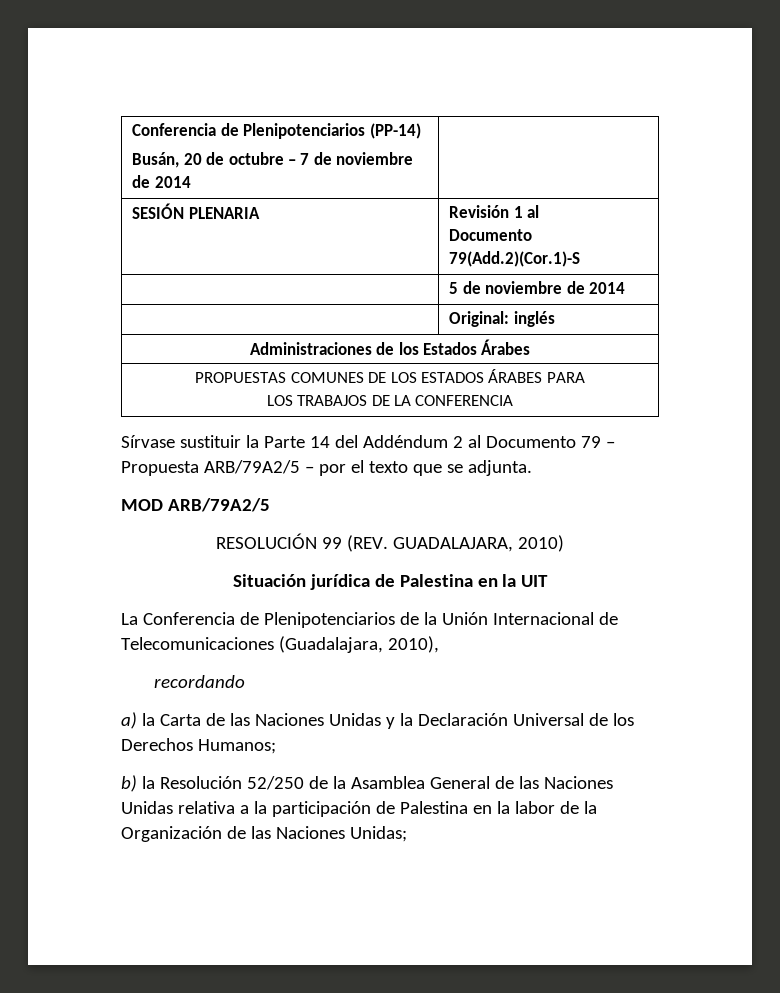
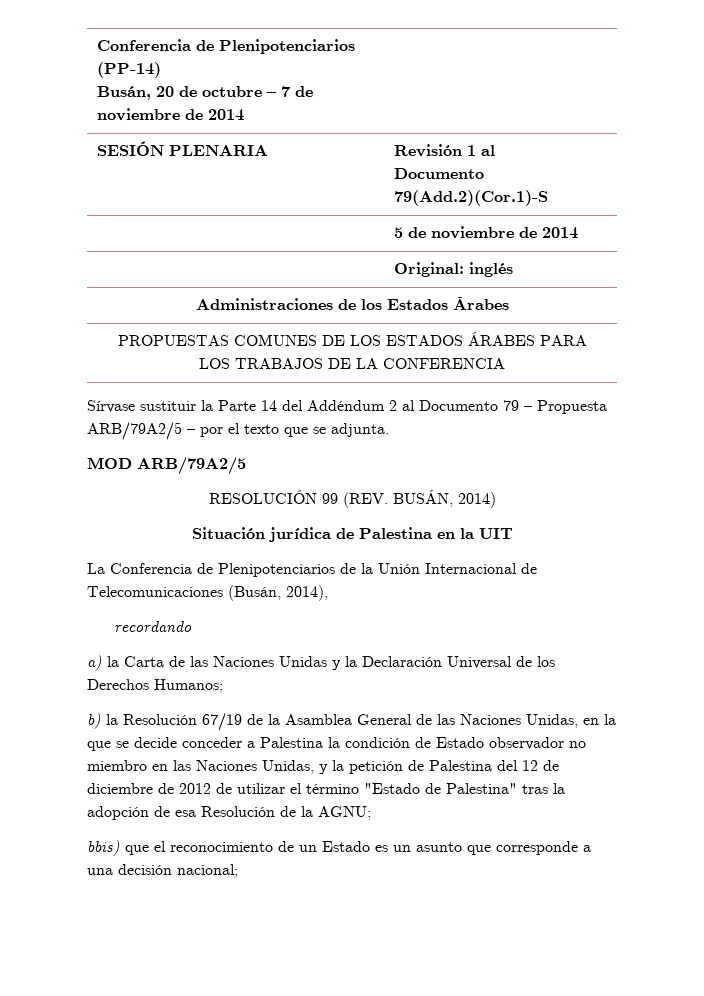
[392,535,564,552] GUADALAJARA, 2010) -> [392,490,496,508] BUSÁN, 2014)
[278,636,439,653] (Guadalajara, 2010), -> [228,585,328,601] (Busán, 2014),
[246,776,304,790] 52/250 -> [202,713,242,731] 67/19
[121,801,597,817] [121,826,407,842] Unidas relativa a la participación de Palestina en la labor de la Organización de las Naciones Unidas; -> [526,714,616,728] [87,737,586,751] [87,760,559,774] [87,783,565,794] [87,806,371,820] [87,840,591,856] [87,864,238,878] Unidas, en la que se decide conceder a Palestina la condición de Estado observador no miembro en las Naciones Unidas, y la petición de Palestina del 12 de diciembre de 2012 de utilizar el término "Estado de Palestina" tras la adopción de esa Resolución de la AGNU; // bbis) que el reconocimiento de un Estado es un asunto que corresponde a una decisión nacional;

